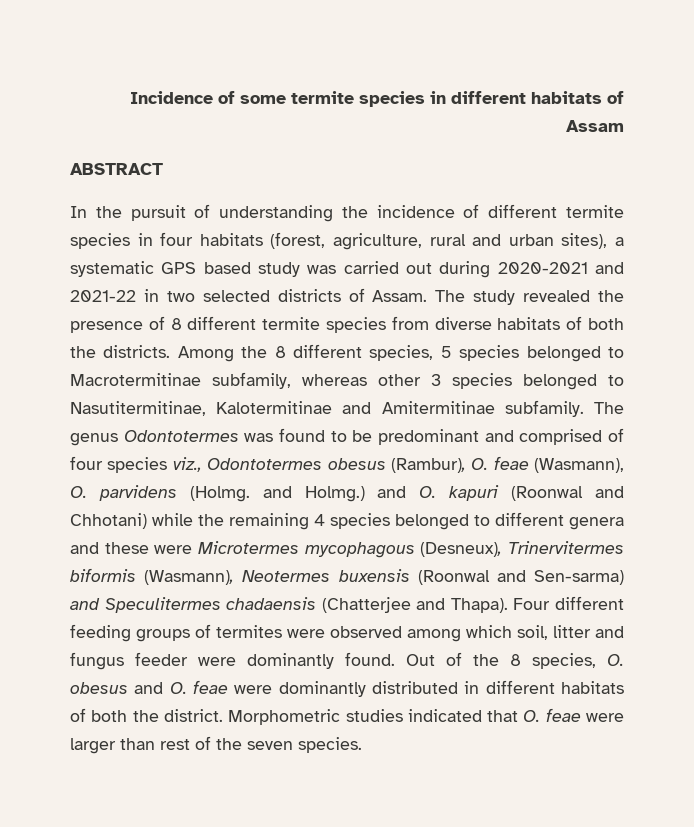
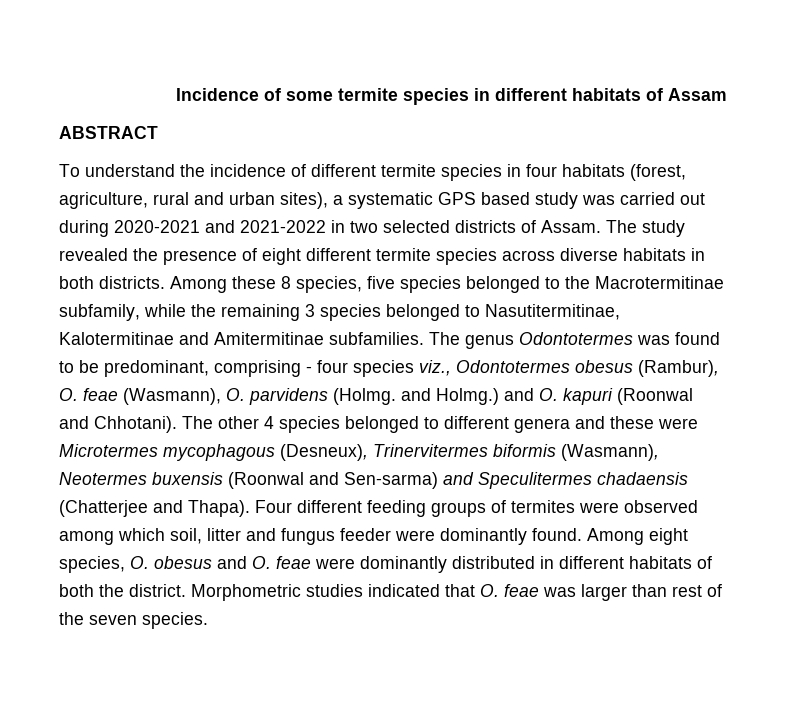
[70,204,334,222] In the pursuit of understanding -> [59,164,175,177] To understand
[70,290,136,302] 2021-22 -> [240,220,326,233] 2021-2022
[170,316,429,333] 8 different termite species from -> [262,248,555,265] eight different termite species across
[566,316,624,330] [70,344,624,362] of both the districts. Among the 8 different species, 5 species belonged to -> [691,248,705,261] [59,276,590,293] in both districts. Among these 8 species, five species belonged to the
[302,374,421,386] whereas other -> [144,304,300,321] while the remaining
[504,400,584,417] subfamily. -> [329,332,424,345] subfamilies.
[378,428,624,445] predominant and comprised of -> [104,360,312,377] predominant, comprising -
[70,513,309,530] Chhotani) while the remaining -> [94,416,259,433] Chhotani). The other
[406,652,521,666] Out of the 8 -> [587,528,688,545] Among eight
[586,713,624,722] were -> [543,587,576,597] was

